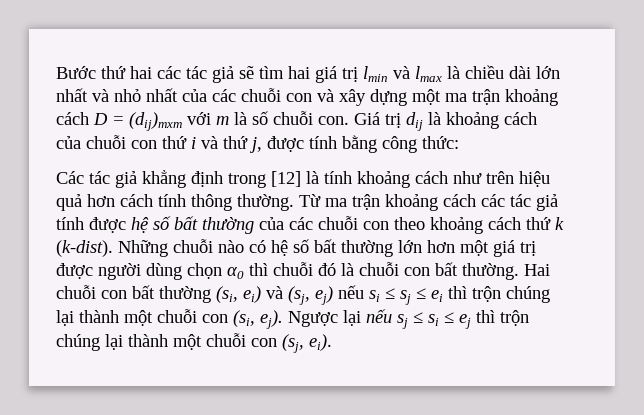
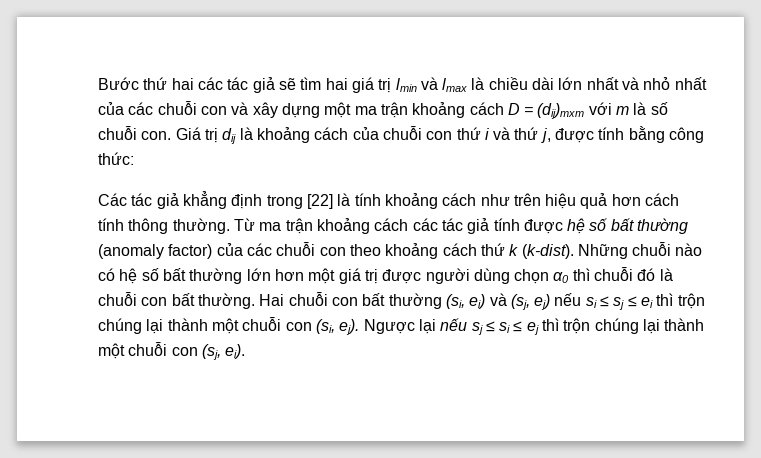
[271,171,301,187] [12] -> [306,194,333,209] [22]
(254, 225) none -> [98,244,213,259] (anomaly factor)

